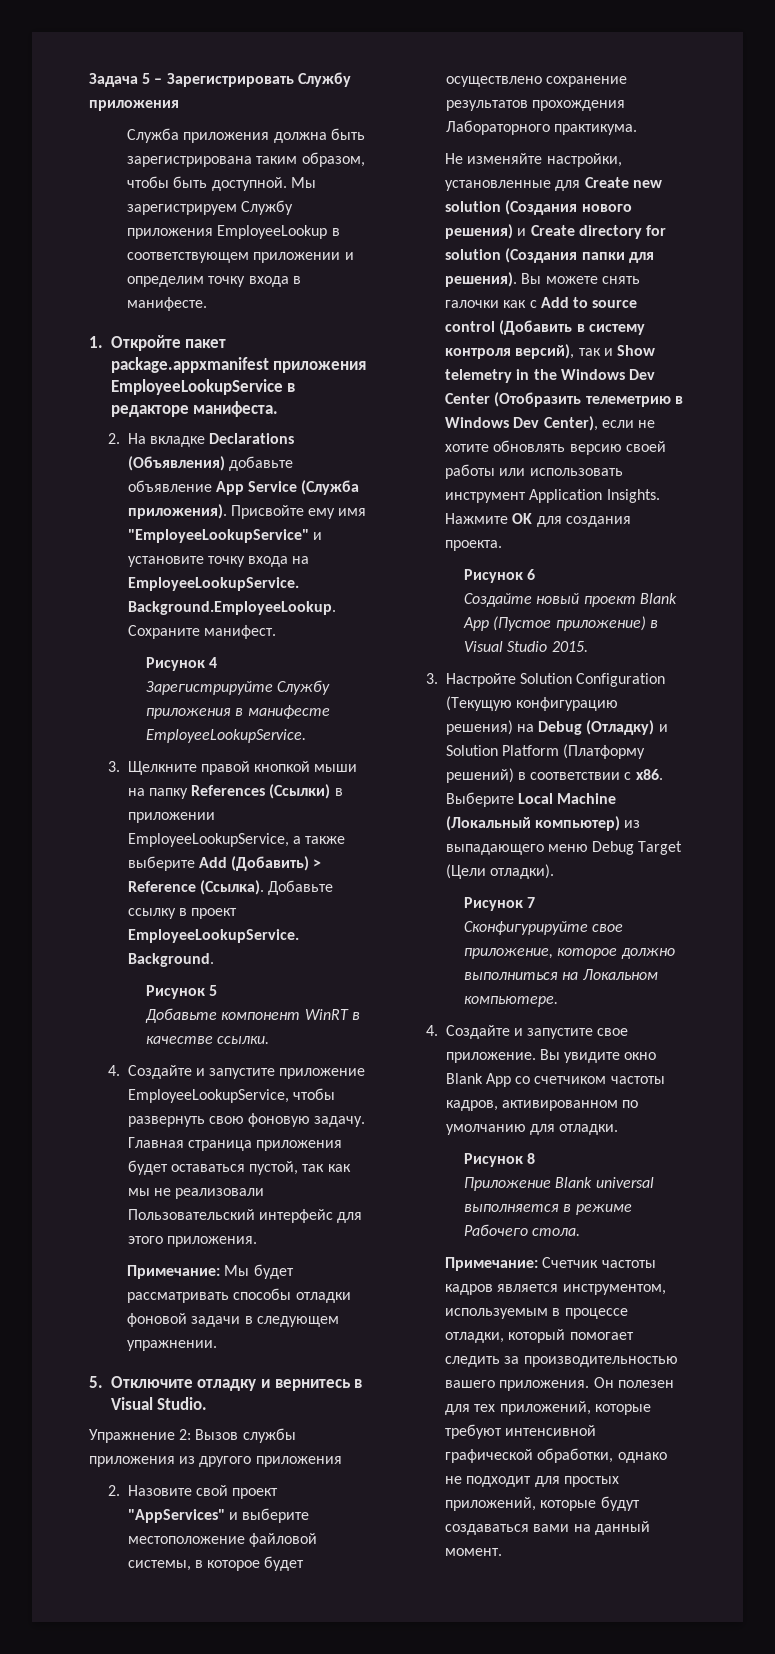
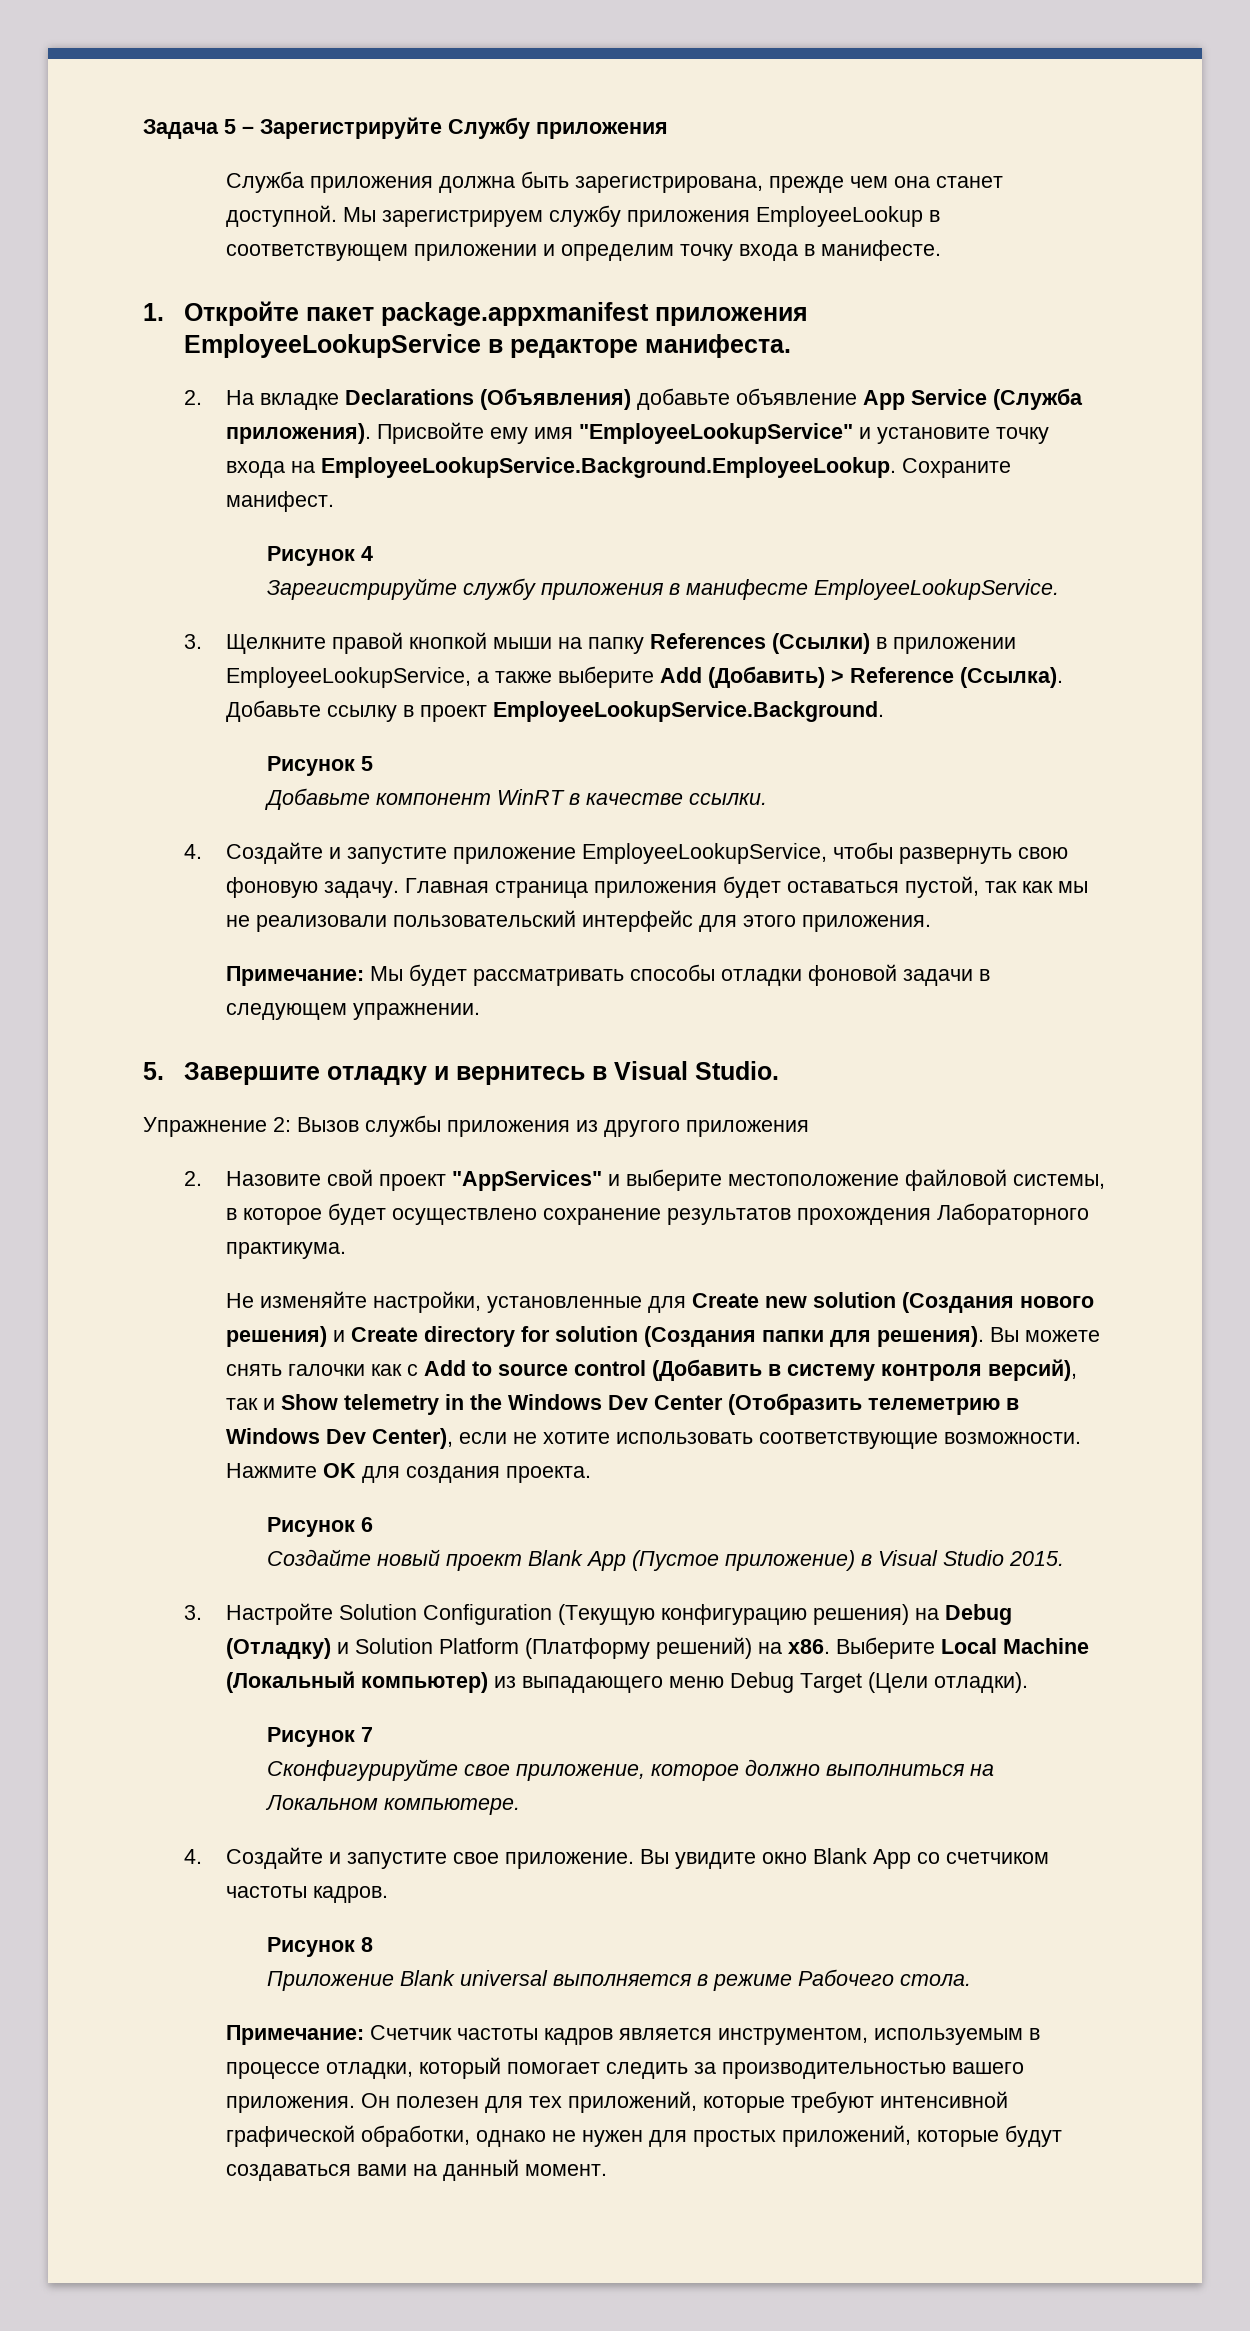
[166,73,294,87] Зарегистрировать -> [260,117,442,139] Зарегистрируйте
[127,152,365,167] [127,176,208,188] зарегистрирована таким образом, чтобы быть -> [574,176,1003,193] зарегистрирована, прежде чем она станет
[241,200,294,215] Службу -> [548,205,621,227] службу
[277,680,331,695] Службу -> [463,578,537,600] службу
[127,1209,255,1220] Пользовательский -> [392,910,576,927] пользовательский
[110,1376,193,1388] Отключите -> [184,1062,321,1085] Завершите
[493,440,666,455] [445,464,623,479] [445,489,660,503] обновлять версию своей работы или использовать инструмент Application Insights. -> [615,1432,1081,1449] использовать соответствующие возможности.
[518,772,632,780] в соответствии с -> [757,1642,782,1654] на
[445,1100,639,1111] [445,1124,619,1135] кадров, активированном по умолчанию для отладки. -> [312,1886,388,1903] кадров.
[466,1476,532,1487] подходит -> [581,2130,643,2147] нужен

